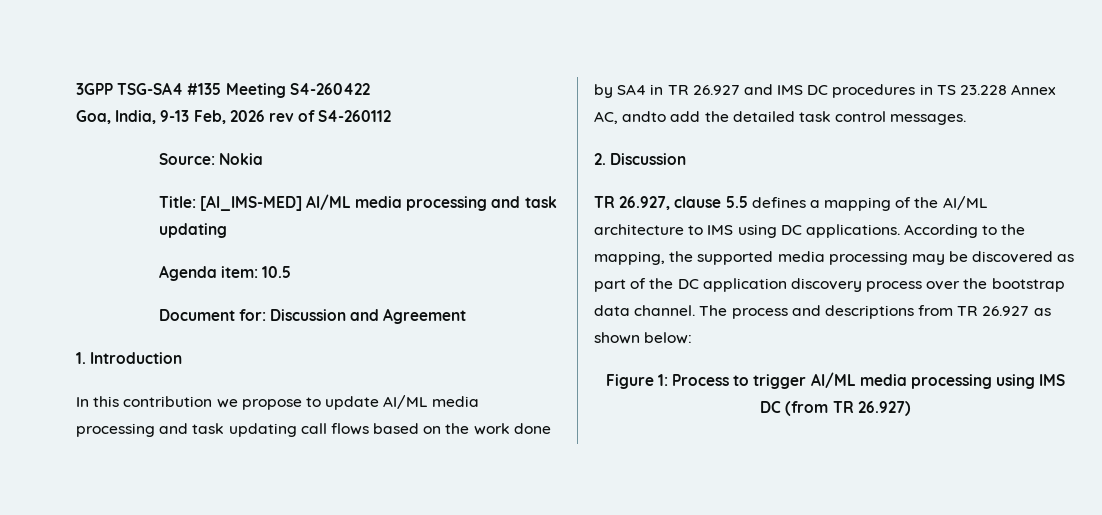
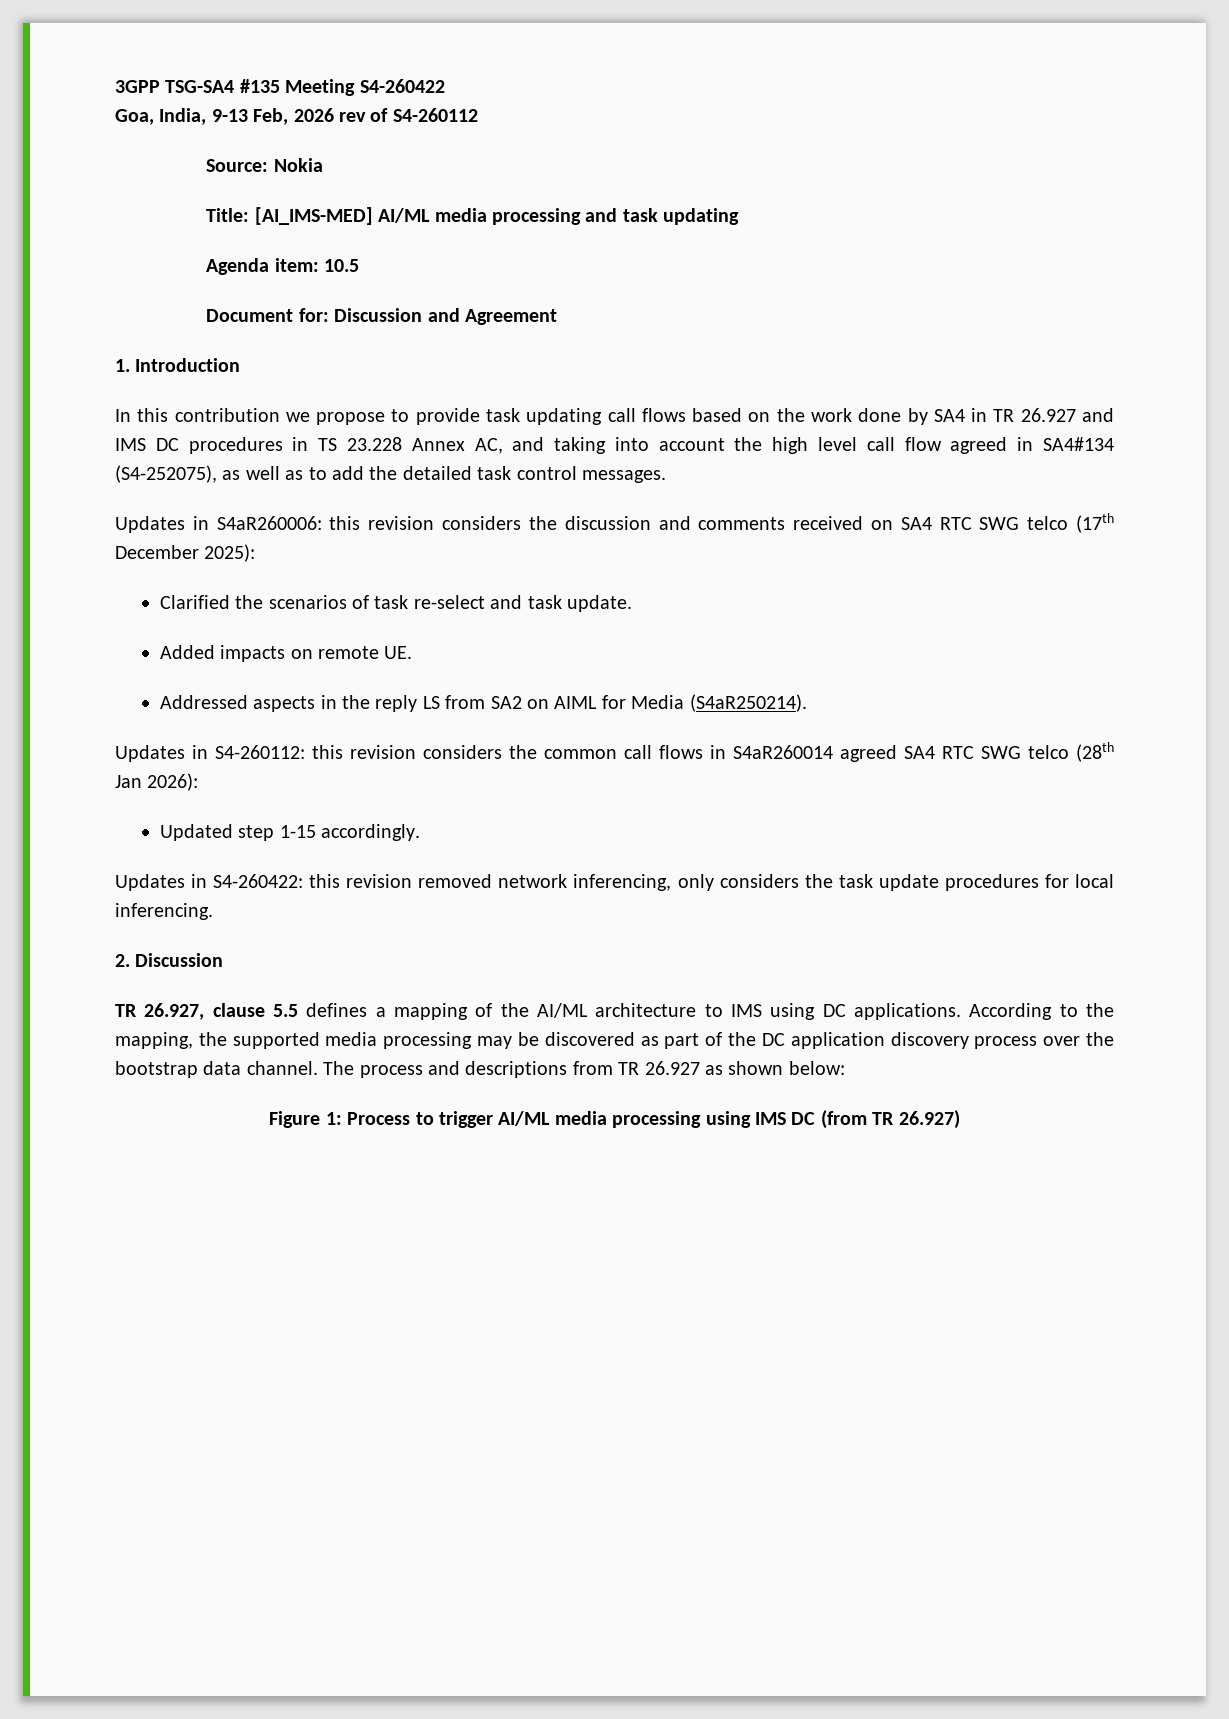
[325,395,480,410] [76,423,189,437] update AI/ML media processing and -> [415,408,480,425] provide
[622,111,667,122] andto -> [512,437,1114,454] [115,465,327,483] and taking into account the high level call flow agreed in SA4#134 (S4-252075), as well as to
(967, 119) none -> [115,513,1114,533] [115,544,256,562] [159,595,633,612] [159,645,413,662] [159,694,807,712] [115,742,1114,762] [115,773,199,791] [159,824,421,841] [115,874,1115,891] [115,903,213,920] // Updates in S4aR260006: this revision considers the discussion and comments received on SA4 RTC SWG telco (17th December 2025): // Clarified the scenarios of task re-select and task update. // Added impacts on remote UE. // Addressed aspects in the reply LS from SA2 on AIML for Media (S4aR250214). // Updates in S4-260112: this revision considers the common call flows in S4aR260014 agreed SA4 RTC SWG telco (28th Jan 2026): // Updated step 1-15 accordingly. // Updates in S4-260422: this revision removed network inferencing, only considers the task update procedures for local inferencing.

